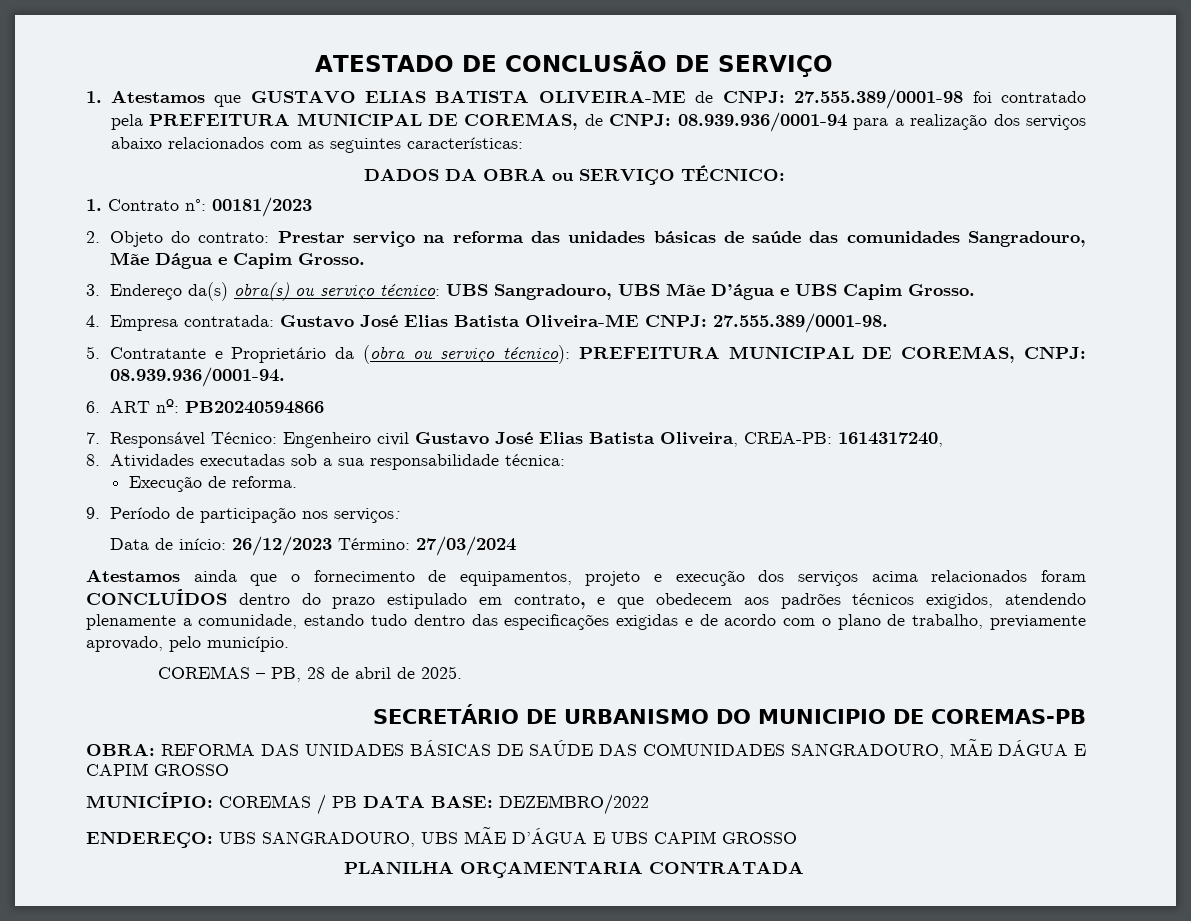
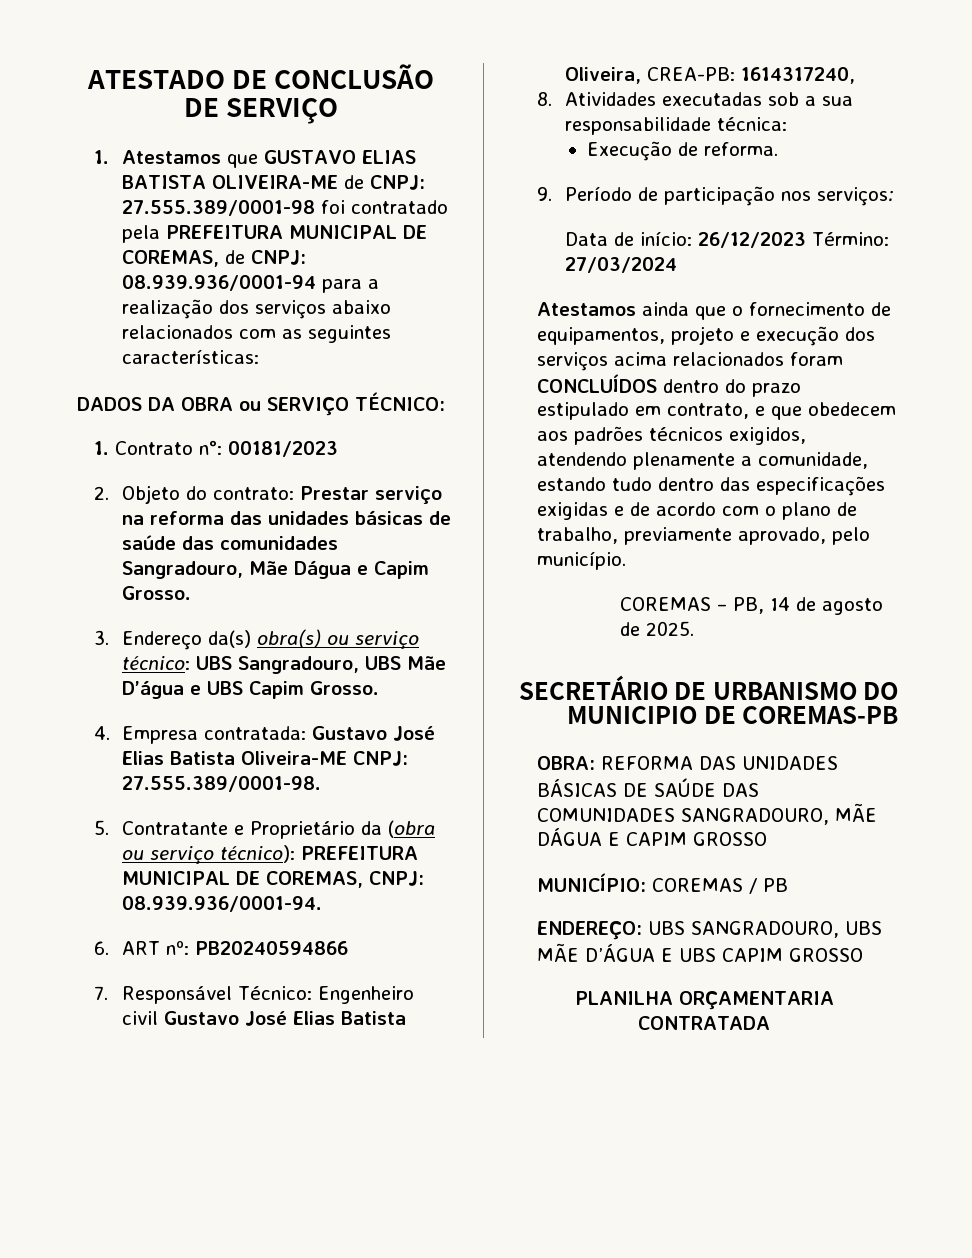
[306,667,391,679] 28 de abril -> [769,597,883,615] 14 de agosto
[362,794,649,815] DATA BASE: DEZEMBRO/2022 -> (789, 885) none

